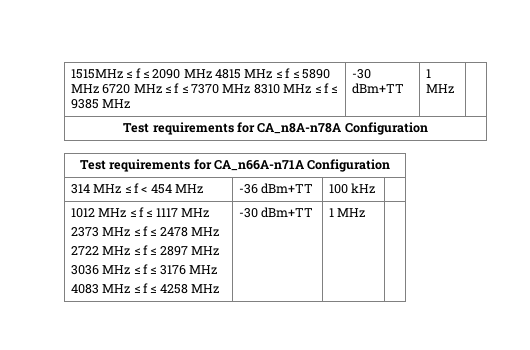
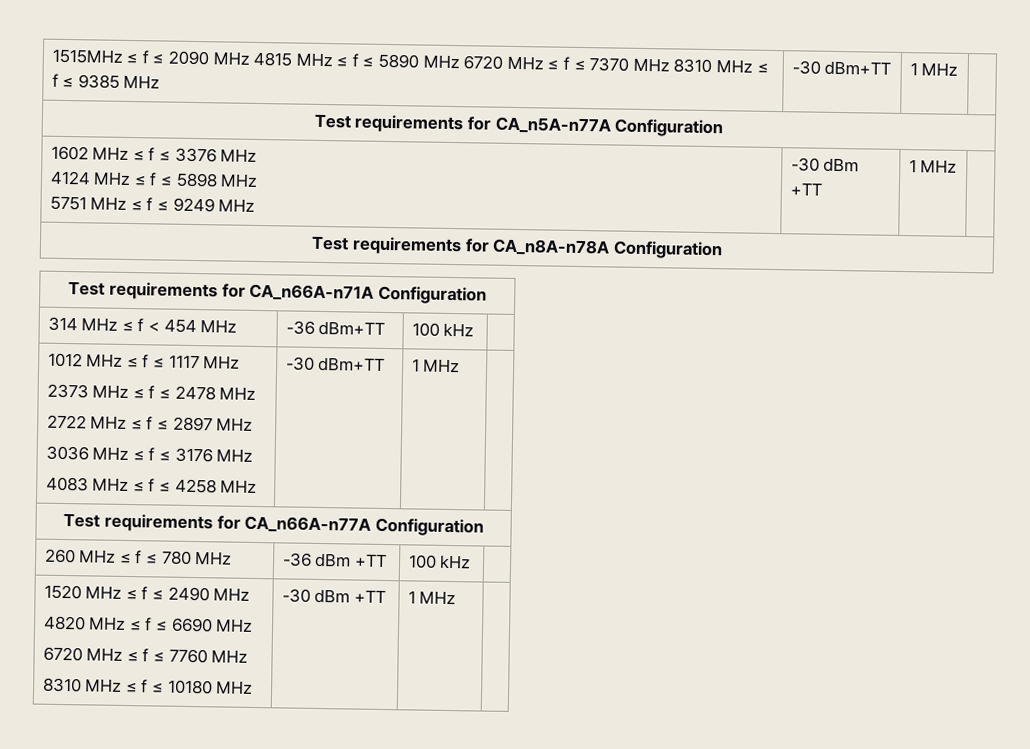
(454, 88) none -> [313,113,724,138] [50,145,258,163] [49,170,259,188] [49,195,256,213] [790,157,860,173] [789,182,823,196] [908,159,958,173] // Test requirements for CA_n5A-n77A Configuration // 1602 MHz ≤ f ≤ 3376 MHz // 4124 MHz ≤ f ≤ 5898 MHz // 5751 MHz ≤ f ≤ 9249 MHz | -30 dBm +TT | 1 MHz |
(366, 212) none -> [63,513,484,537] [44,548,233,565] [281,552,387,568] [407,554,472,569] [43,584,251,602] [42,615,254,633] [42,646,249,664] [42,677,254,695] [281,588,386,604] [407,590,457,605] // Test requirements for CA_n66A-n77A Configuration // 260 MHz ≤ f ≤ 780 MHz | -36 dBm +TT | 100 kHz | // 1520 MHz ≤ f ≤ 2490 MHz // 4820 MHz ≤ f ≤ 6690 MHz // 6720 MHz ≤ f ≤ 7760 MHz // 8310 MHz ≤ f ≤ 10180 MHz | -30 dBm +TT | 1 MHz |

